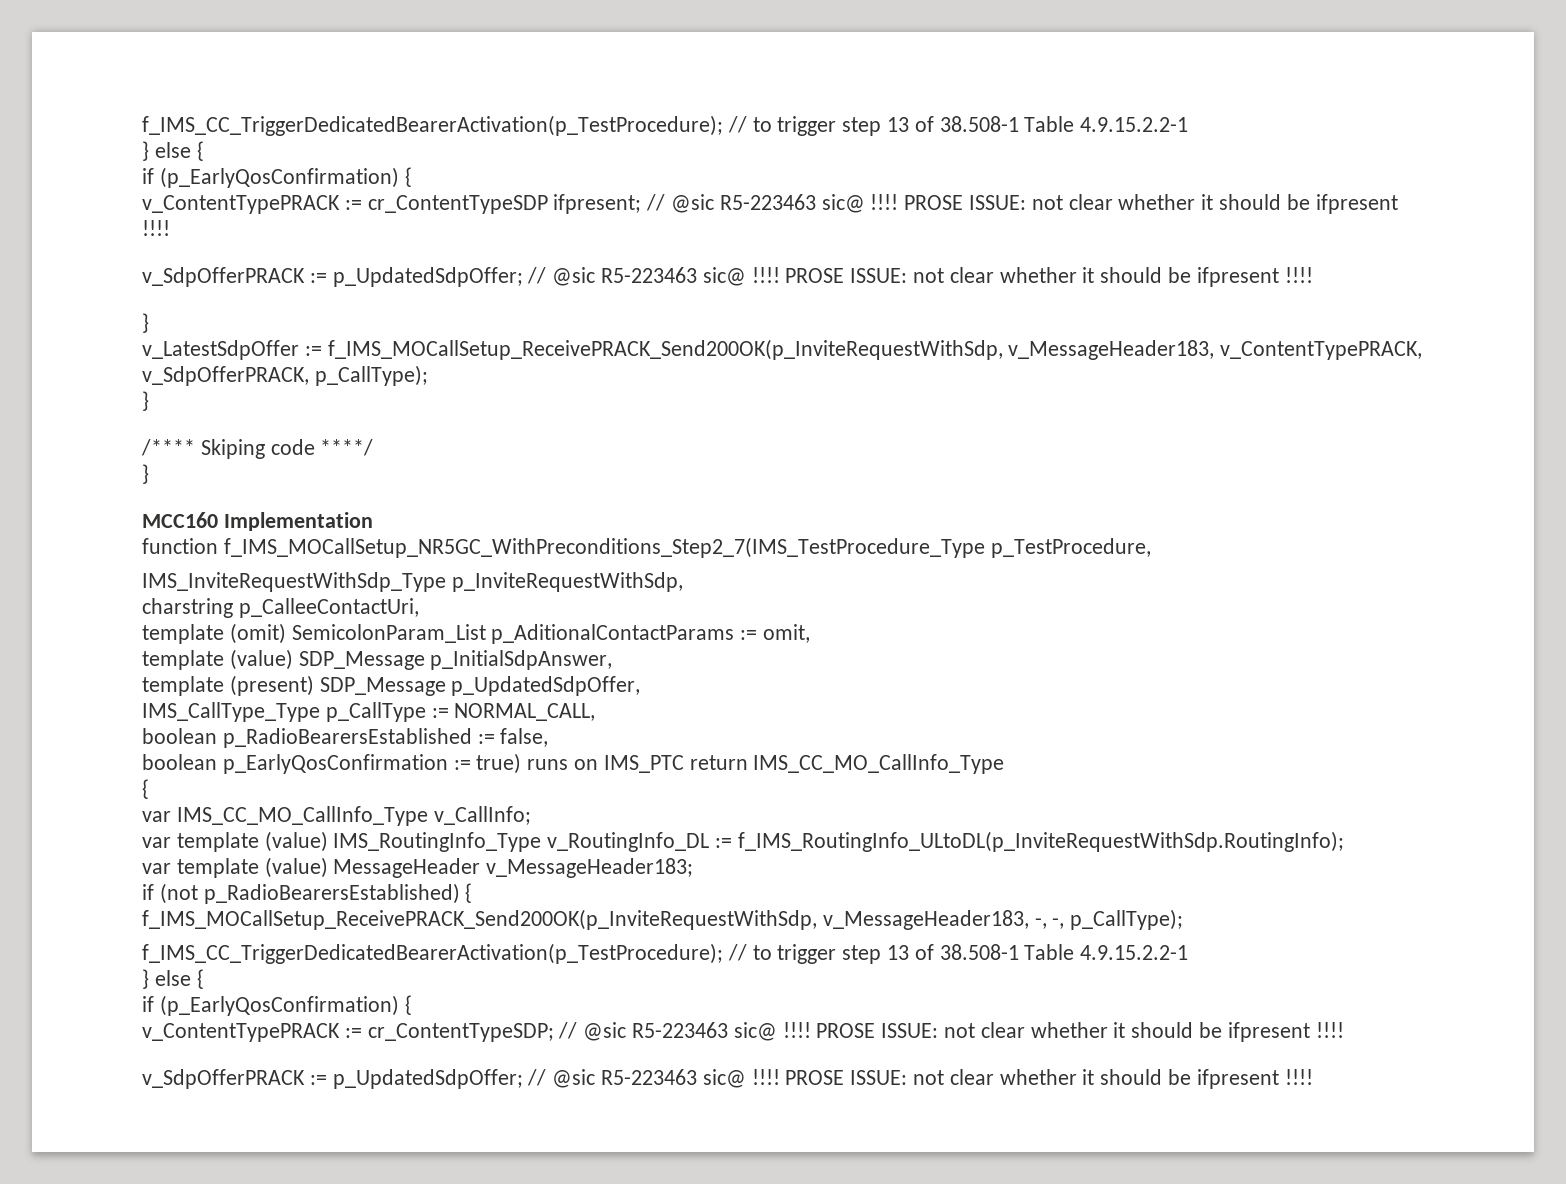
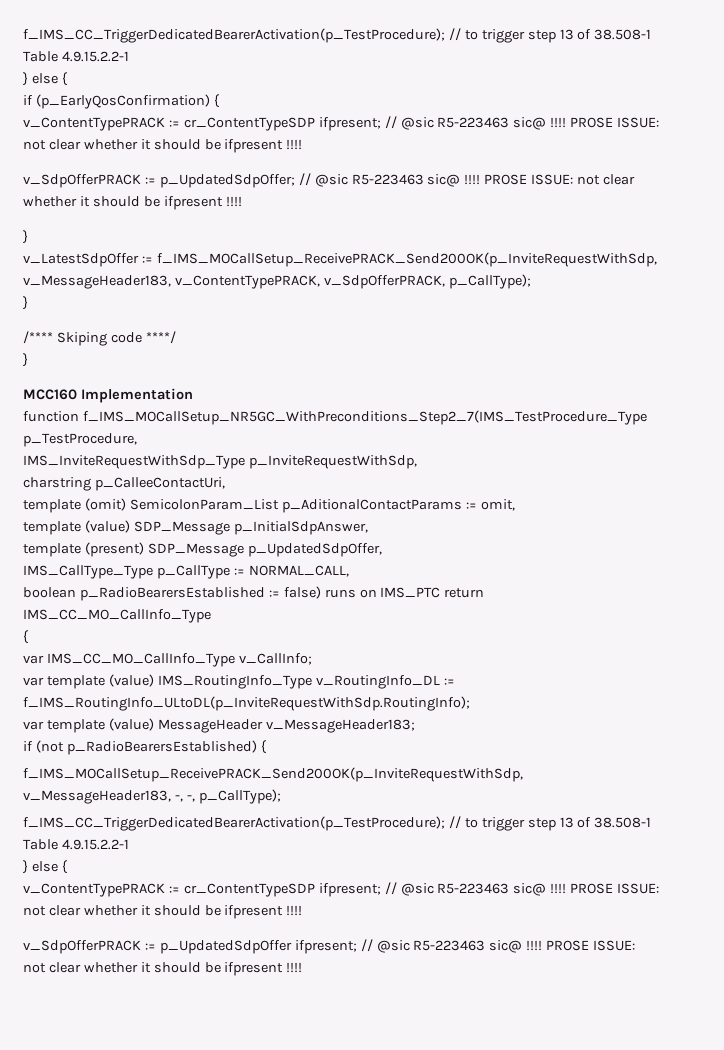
[500,728,549,747] [142,753,522,774] false, // boolean p_EarlyQosConfirmation := true) -> [283,586,321,599] false)
[142,995,412,1016] [142,1023,554,1042] // if (p_EarlyQosConfirmation) { // v_ContentTypePRACK := cr_ContentTypeSDP; -> [23,883,381,897] // v_ContentTypePRACK := cr_ContentTypeSDP ifpresent;
[332,1069,523,1089] p_UpdatedSdpOffer; -> [159,940,357,954] p_UpdatedSdpOffer ifpresent;

